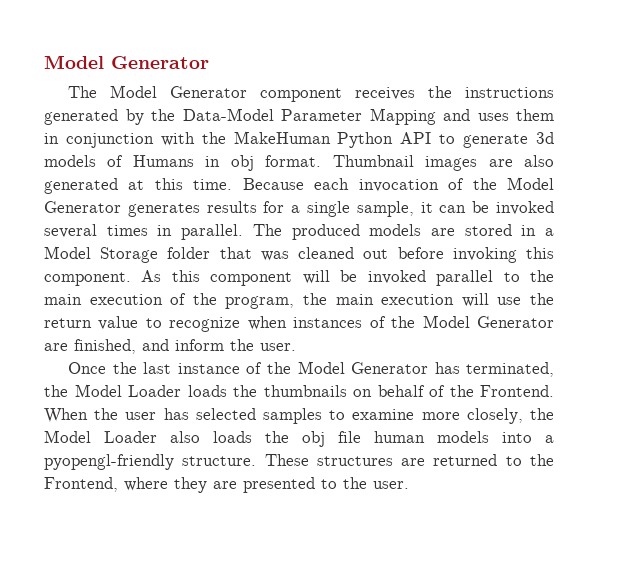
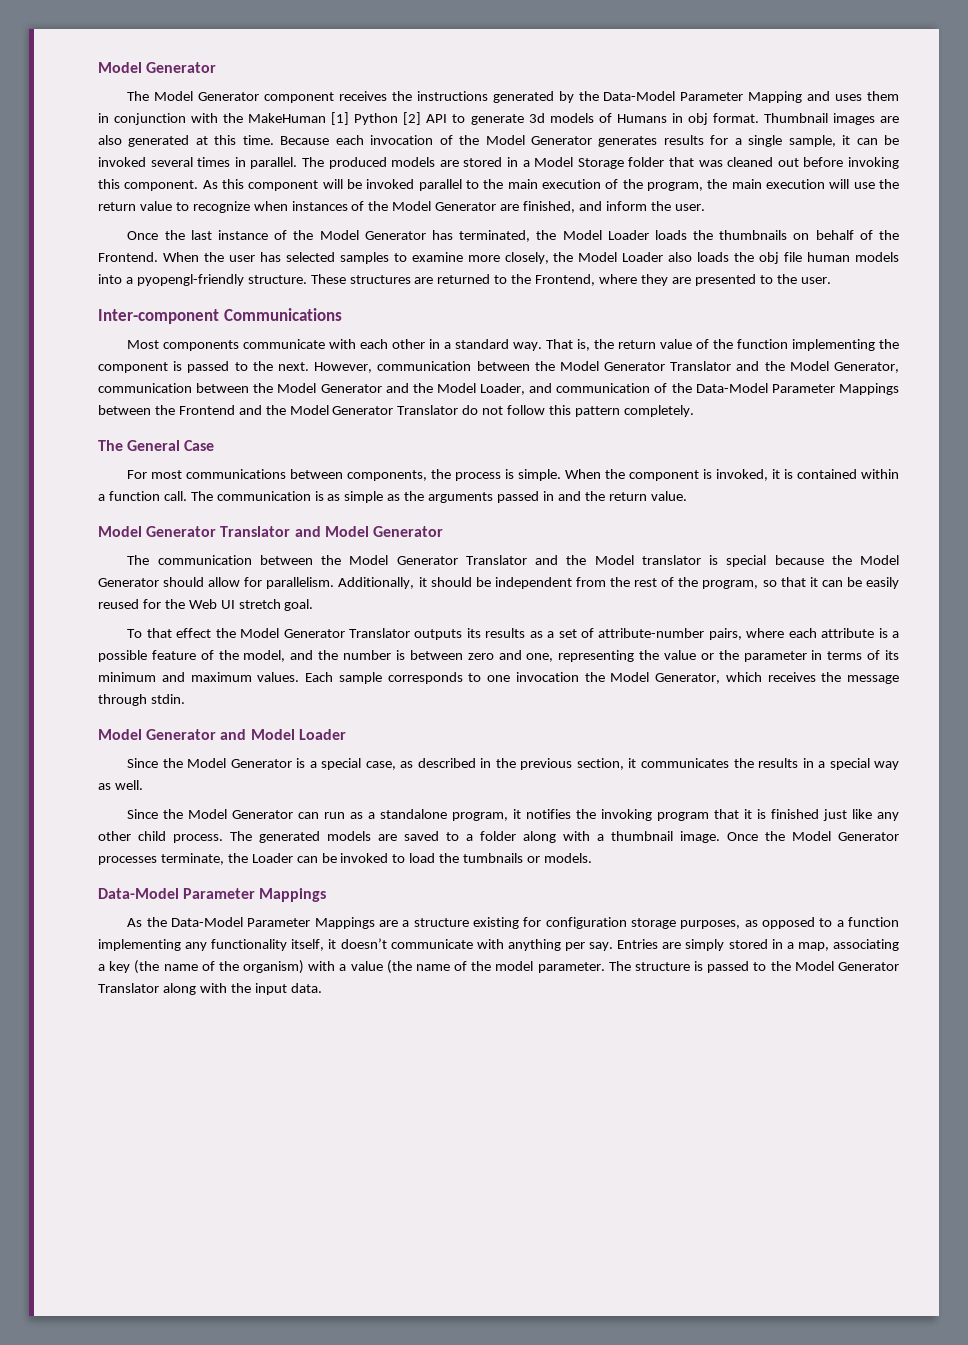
[337,132,394,148] Python -> [331,112,422,125] [1] Python [2]
(409, 485) none -> [98,308,342,324] [127,339,899,351] [98,361,899,373] [98,383,899,395] [98,405,694,417] [98,440,215,451] [127,469,900,481] [98,491,687,503] [98,526,443,537] [127,555,899,567] [98,577,899,589] [98,599,314,611] [127,628,899,640] [98,650,900,662] [98,672,899,684] [98,694,185,706] [98,729,346,740] [127,758,899,770] [98,780,143,790] [127,809,899,821] [98,831,899,843] [98,853,592,865] [98,888,327,902] [127,917,900,929] [98,938,899,951] [98,960,899,974] [98,983,322,995] // Inter-component Communications // Most components communicate with each other in a standard way. That is, the return value of the function implementing the component is passed to the next. However, communication between the Model Generator Translator and the Model Generator, communication between the Model Generator and the Model Loader, and communication of the Data-Model Parameter Mappings between the Frontend and the Model Generator Translator do not follow this pattern completely. // The General Case // For most communications between components, the process is simple. When the component is invoked, it is contained within a function call. The communication is as simple as the arguments passed in and the return value. // Model Generator Translator and Model Generator // The communication between the Model Generator Translator and the Model translator is special because the Model Generator should allow for parallelism. Additionally, it should be independent from the rest of the program, so that it can be easily reused for the Web UI stretch goal. // To that effect the Model Generator Translator outputs its results as a set of attribute-number pairs, where each attribute is a possible feature of the model, and the number is between zero and one, representing the value or the parameter in terms of its minimum and maximum values. Each sample corresponds to one invocation the Model Generator, which receives the message through stdin. // Model Generator and Model Loader // Since the Model Generator is a special case, as described in the previous section, it communicates the results in a special way as well. // Since the Model Generator can run as a standalone program, it notifies the invoking program that it is finished just like any other child process. The generated models are saved to a folder along with a thumbnail image. Once the Model Generator processes terminate, the Loader can be invoked to load the tumbnails or models. // Data-Model Parameter Mappings // As the Data-Model Parameter Mappings are a structure existing for configuration storage purposes, as opposed to a function implementing any functionality itself, it doesn’t communicate with anything per say. Entries are simply stored in a map, associating a key (the name of the organism) with a value (the name of the model parameter. The structure is passed to the Model Generator Translator along with the input data.

